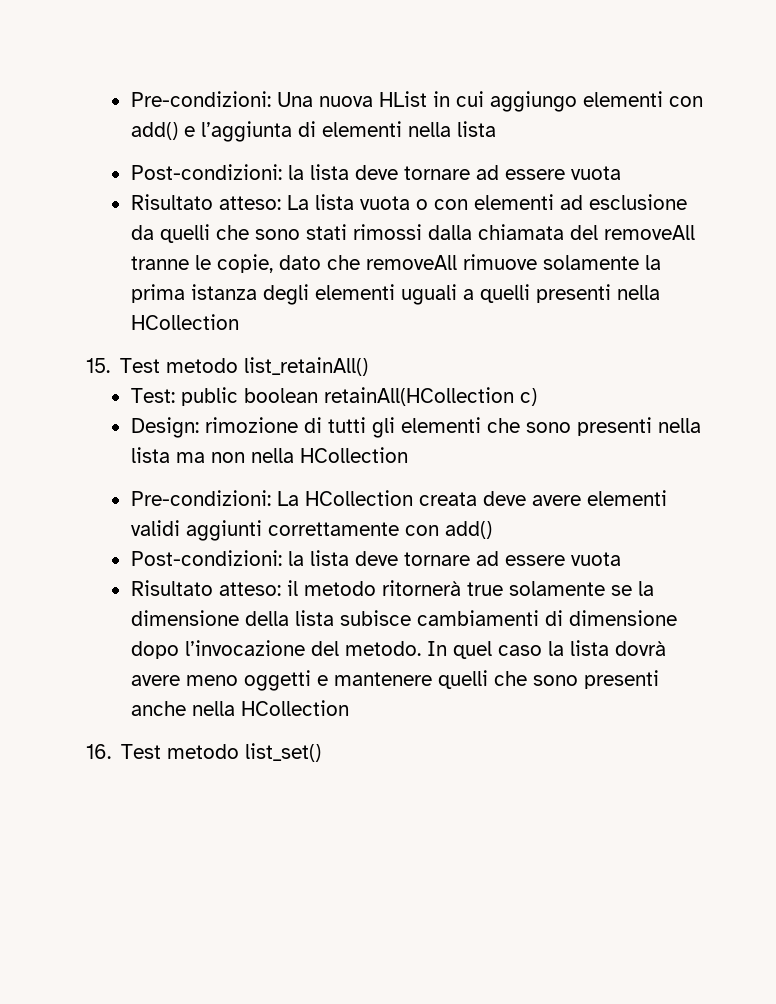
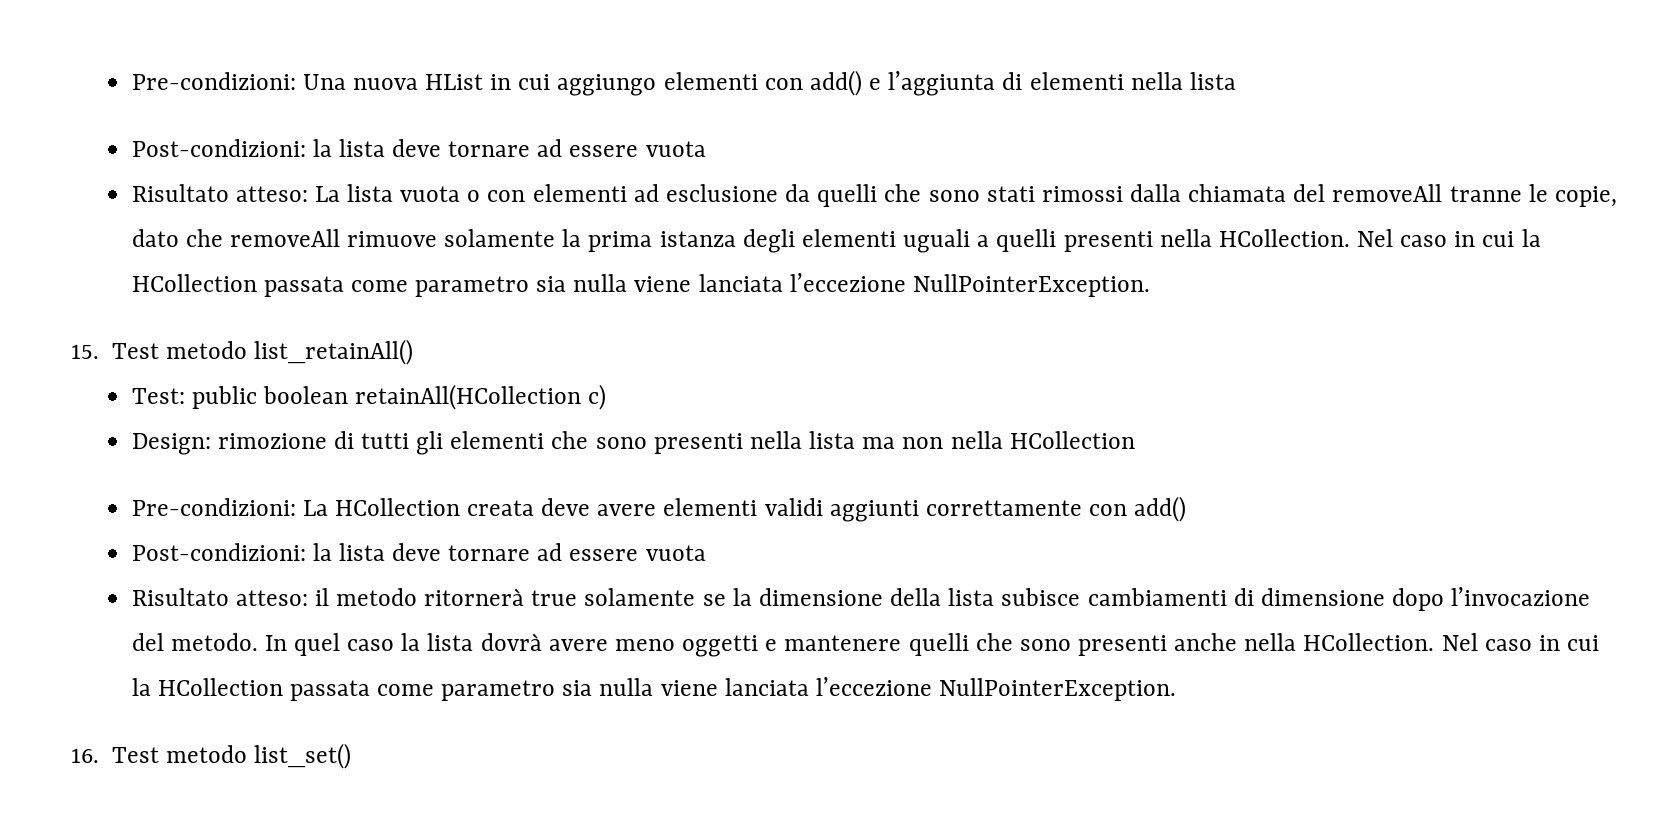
[130,314,239,330] HCollection -> [1218,229,1541,247] [131,273,1150,297] HCollection. Nel caso in cui la HCollection passata come parametro sia nulla viene lanciata l’eccezione NullPointerException.
[240,700,349,716] HCollection -> [1303,633,1600,651] [131,677,1177,701] HCollection. Nel caso in cui la HCollection passata come parametro sia nulla viene lanciata l’eccezione NullPointerException.

